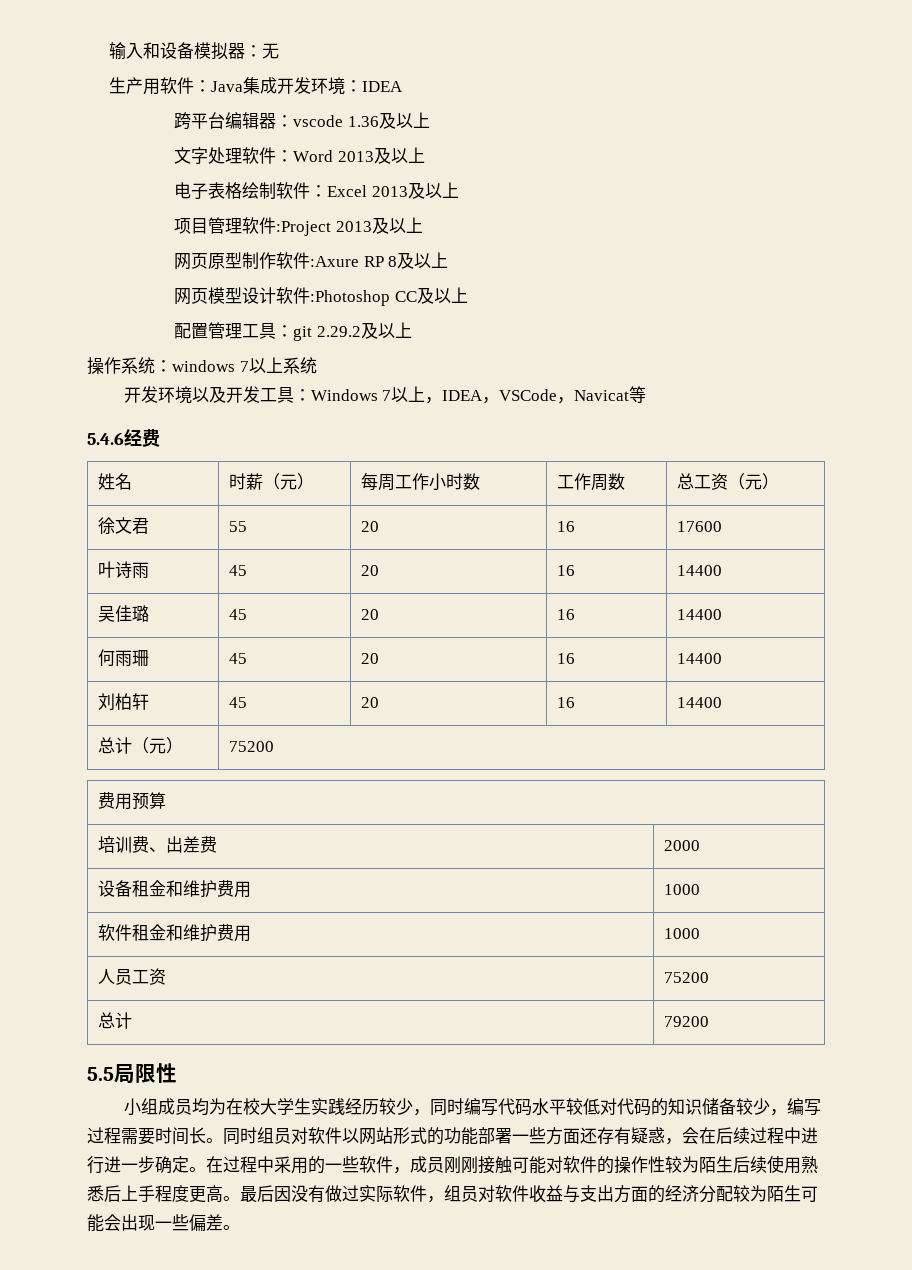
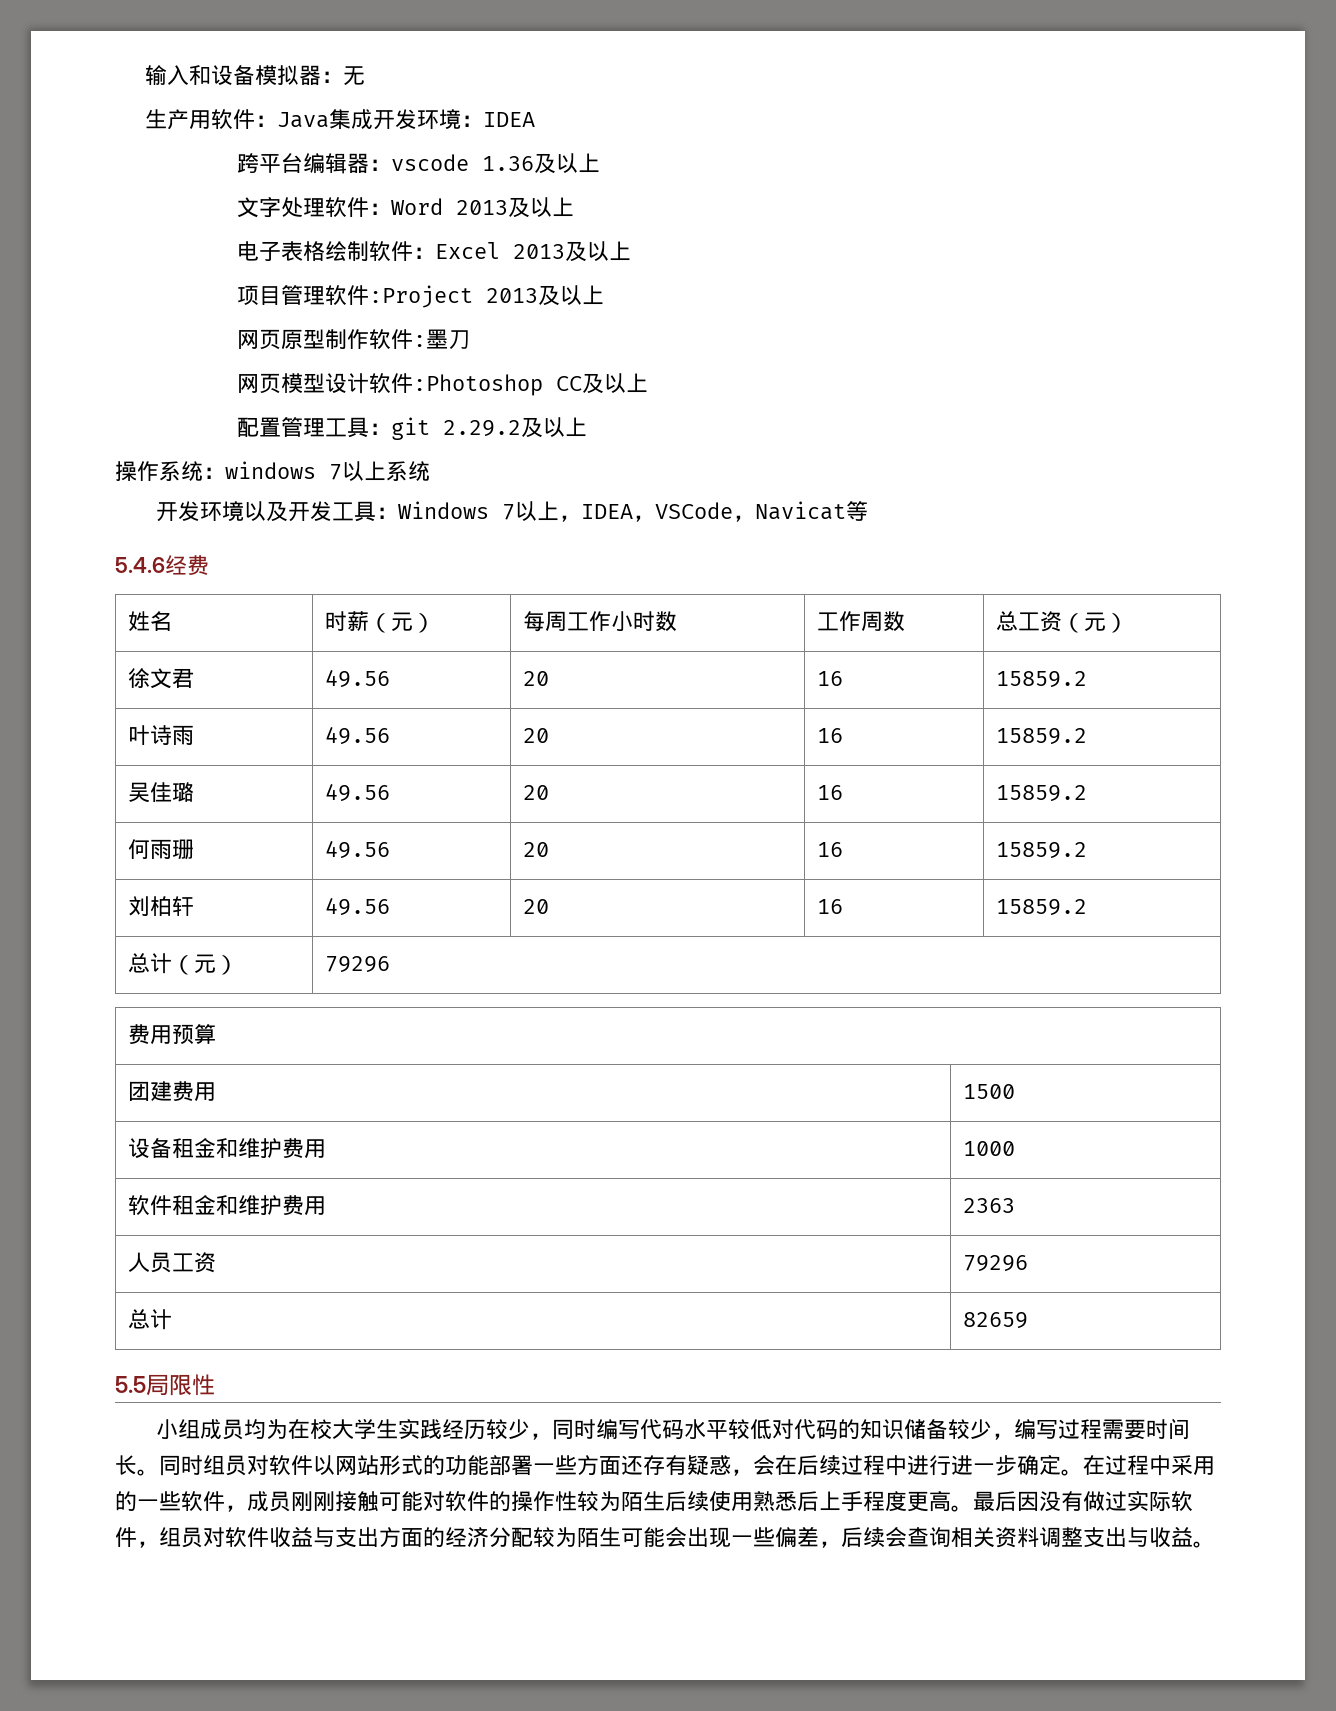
[309,252,449,269] :Axure RP 8及以上 -> [412,329,470,349] :墨刀
[228,521,247,532] [360,521,379,532] [556,521,575,532] [676,521,722,532] 55 | 20 | 16 | 17600 -> [324,670,390,688] [522,671,549,686] [816,671,843,686] [995,671,1087,688] 49.56 | 20 | 16 | 15859.2
[228,565,247,576] [360,565,379,576] [556,565,575,576] [676,565,722,576] 45 | 20 | 16 | 14400 -> [324,727,390,745] [522,728,549,743] [816,728,843,743] [995,728,1087,745] 49.56 | 20 | 16 | 15859.2
[228,609,247,620] [360,609,379,620] [556,609,575,620] [676,609,722,620] 45 | 20 | 16 | 14400 -> [324,784,390,802] [522,785,549,800] [816,785,843,800] [995,785,1087,802] 49.56 | 20 | 16 | 15859.2
[228,653,247,664] [360,653,379,664] [556,653,575,664] [676,653,722,664] 45 | 20 | 16 | 14400 -> [324,841,390,859] [522,842,549,857] [816,842,843,857] [995,842,1087,859] 49.56 | 20 | 16 | 15859.2
[228,697,247,708] [360,697,379,708] [556,697,575,708] [676,697,722,708] 45 | 20 | 16 | 14400 -> [324,898,390,916] [522,899,549,914] [816,899,843,914] [995,899,1087,916] 49.56 | 20 | 16 | 15859.2
[228,741,274,752] 75200 -> [324,956,390,973] 79296
[97,836,217,853] [663,840,700,851] 培训费、出差费 | 2000 -> [127,1081,216,1101] [962,1084,1015,1099] 团建费用 | 1500
[663,928,700,939] 1000 -> [962,1198,1015,1213] 2363
[663,972,709,983] 75200 -> [962,1255,1028,1272] 79296
[663,1016,709,1027] 79200 -> [962,1312,1028,1329] 82659
(223, 1222) none -> [819,1526,1193,1548] ，后续会查询相关资料调整支出与收益

